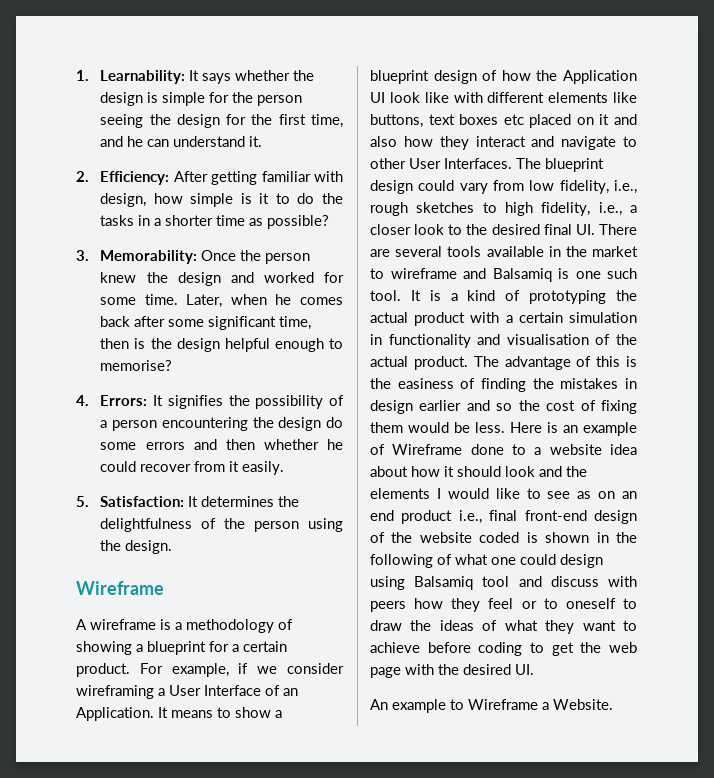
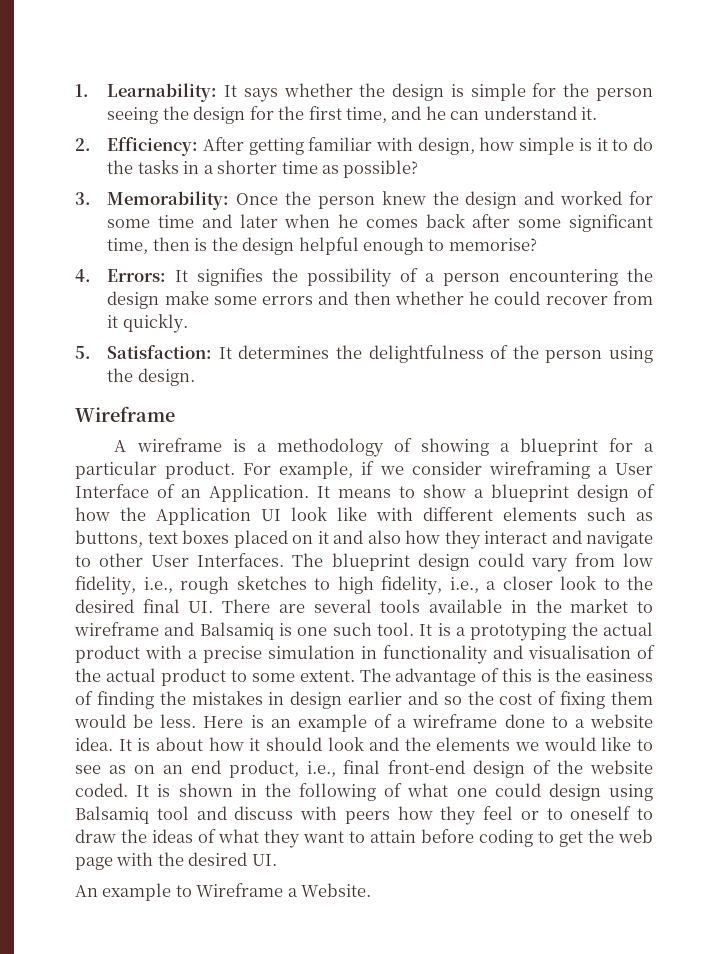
[144,294,223,308] time. Later, -> [158,214,278,228] time and later
[326,417,343,428] do -> [164,291,209,305] make
[242,461,285,475] easily. -> [122,314,188,333] quickly.
[243,641,287,652] certain -> [75,461,157,479] particular
[613,92,637,103] like -> [587,507,653,521] such as
[503,114,524,125] etc -> (229, 537) none
[467,290,521,301] kind of -> (466, 631) none
[518,312,563,323] certain -> [203,646,262,663] precise
[413,356,468,370] product. -> [160,668,355,686] product to some extent.
[392,444,463,455] Wireframe -> [397,714,498,728] a wireframe
[610,444,637,455] idea -> [75,737,151,751] idea. It is
[436,488,441,499] I -> [515,742,540,751] we
[401,510,453,524] product -> [228,760,299,778] product,
[479,532,520,543] coded -> [75,783,150,797] coded. It
[370,642,420,653] achieve -> [370,830,416,843] attain

